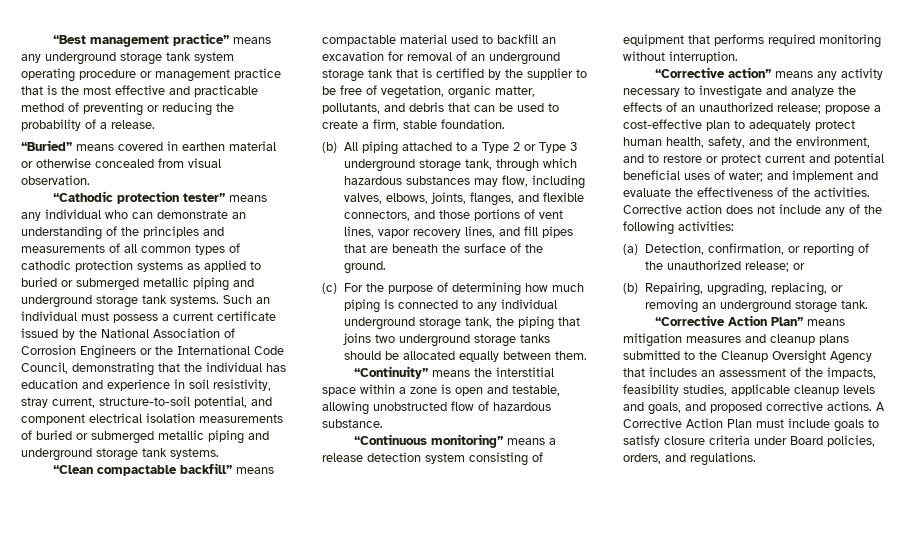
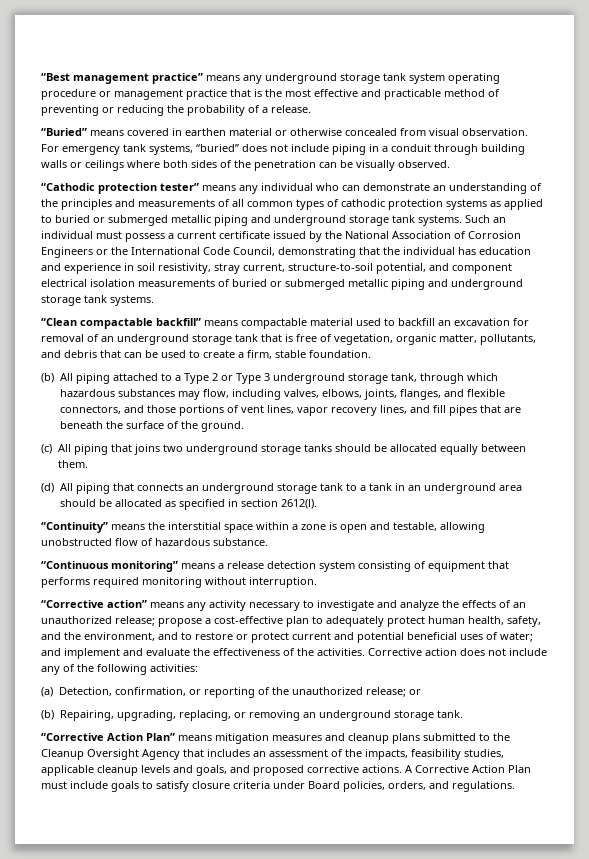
(90, 180) none -> [41,144,525,155] [41,160,450,171] For emergency tank systems, “buried” does not include piping in a conduit through building walls or ceilings where both sides of the penetration can be visually observed.
[436,68,587,80] [322,86,336,95] certified by the supplier to be -> (293, 338) none
[343,282,584,296] [343,299,557,313] [343,317,514,330] For the purpose of determining how much piping is connected to any individual underground storage tank, the -> [57,444,71,452] All
(587, 355) none -> [41,483,522,494] [59,499,317,510] // (d) All piping that connects an underground storage tank to a tank in an underground area should be allocated as specified in section 2612(l).

